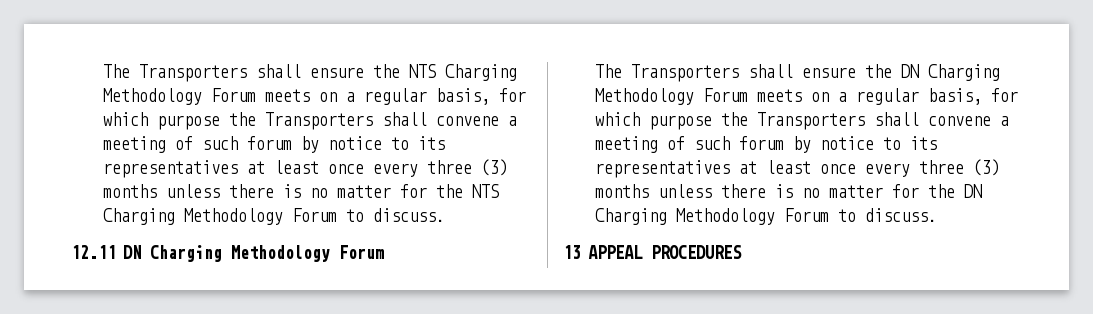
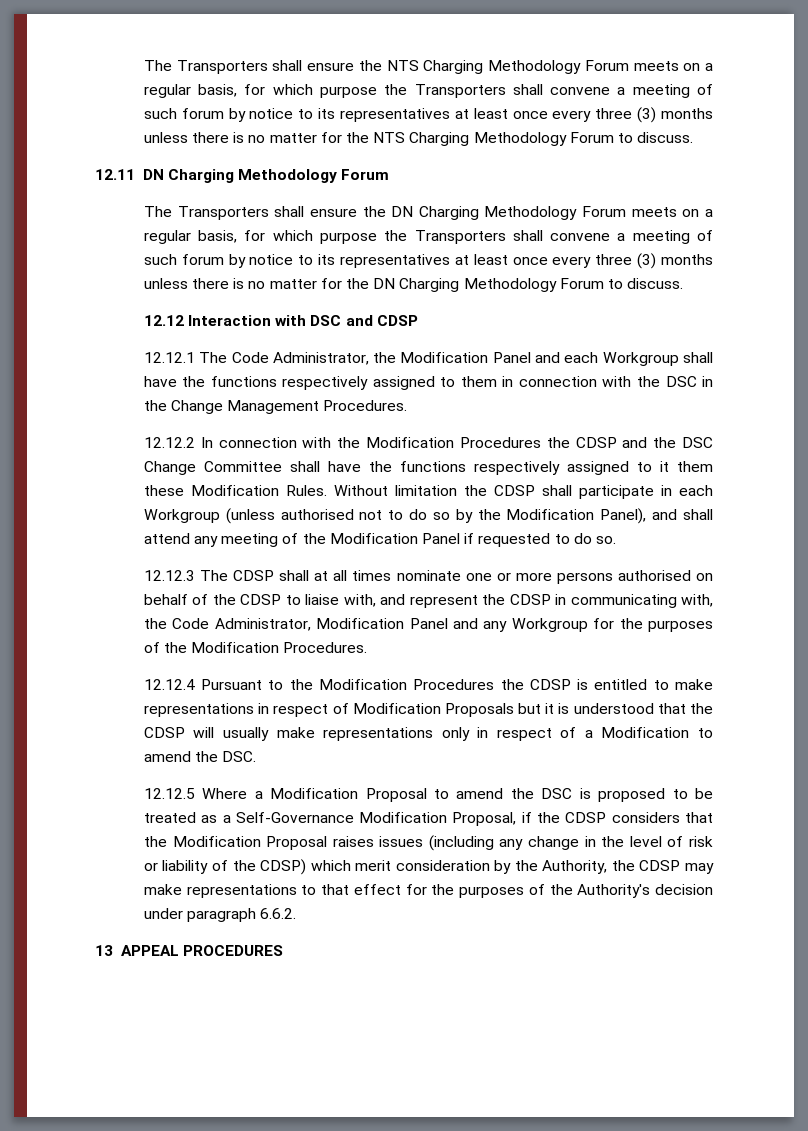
(937, 215) none -> [143,315,418,326] [143,352,714,366] [143,376,713,390] [143,400,408,414] [143,437,713,448] [143,461,714,475] [143,485,713,499] [143,508,713,524] [143,533,616,547] [143,570,713,584] [143,594,714,608] [143,618,713,632] [143,642,368,653] [143,679,713,690] [143,703,713,717] [143,727,713,741] [143,751,257,762] [143,788,713,802] [143,812,713,826] [143,835,713,851] [143,859,714,875] [143,884,713,898] [143,908,297,922] // 12.12 Interaction with DSC and CDSP // 12.12.1 The Code Administrator, the Modification Panel and each Workgroup shall have the functions respectively assigned to them in connection with the DSC in the Change Management Procedures. // 12.12.2 In connection with the Modification Procedures the CDSP and the DSC Change Committee shall have the functions respectively assigned to it them these Modification Rules. Without limitation the CDSP shall participate in each Workgroup (unless authorised not to do so by the Modification Panel), and shall attend any meeting of the Modification Panel if requested to do so. // 12.12.3 The CDSP shall at all times nominate one or more persons authorised on behalf of the CDSP to liaise with, and represent the CDSP in communicating with, the Code Administrator, Modification Panel and any Workgroup for the purposes of the Modification Procedures. // 12.12.4 Pursuant to the Modification Procedures the CDSP is entitled to make representations in respect of Modification Proposals but it is understood that the CDSP will usually make representations only in respect of a Modification to amend the DSC. // 12.12.5 Where a Modification Proposal to amend the DSC is proposed to be treated as a Self-Governance Modification Proposal, if the CDSP considers that the Modification Proposal raises issues (including any change in the level of risk or liability of the CDSP) which merit consideration by the Authority, the CDSP may make representations to that effect for the purposes of the Authority's decision under paragraph 6.6.2.

